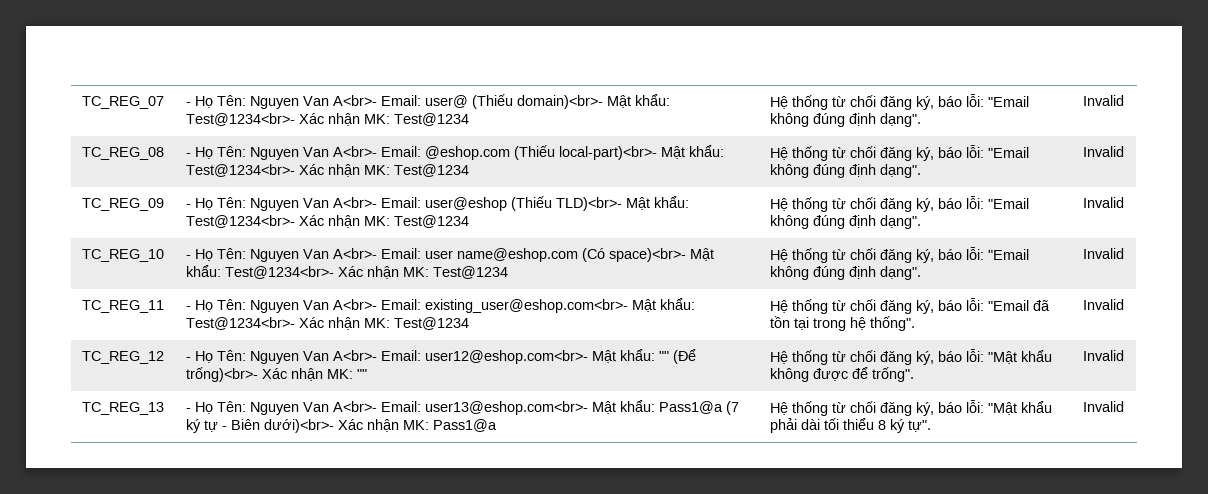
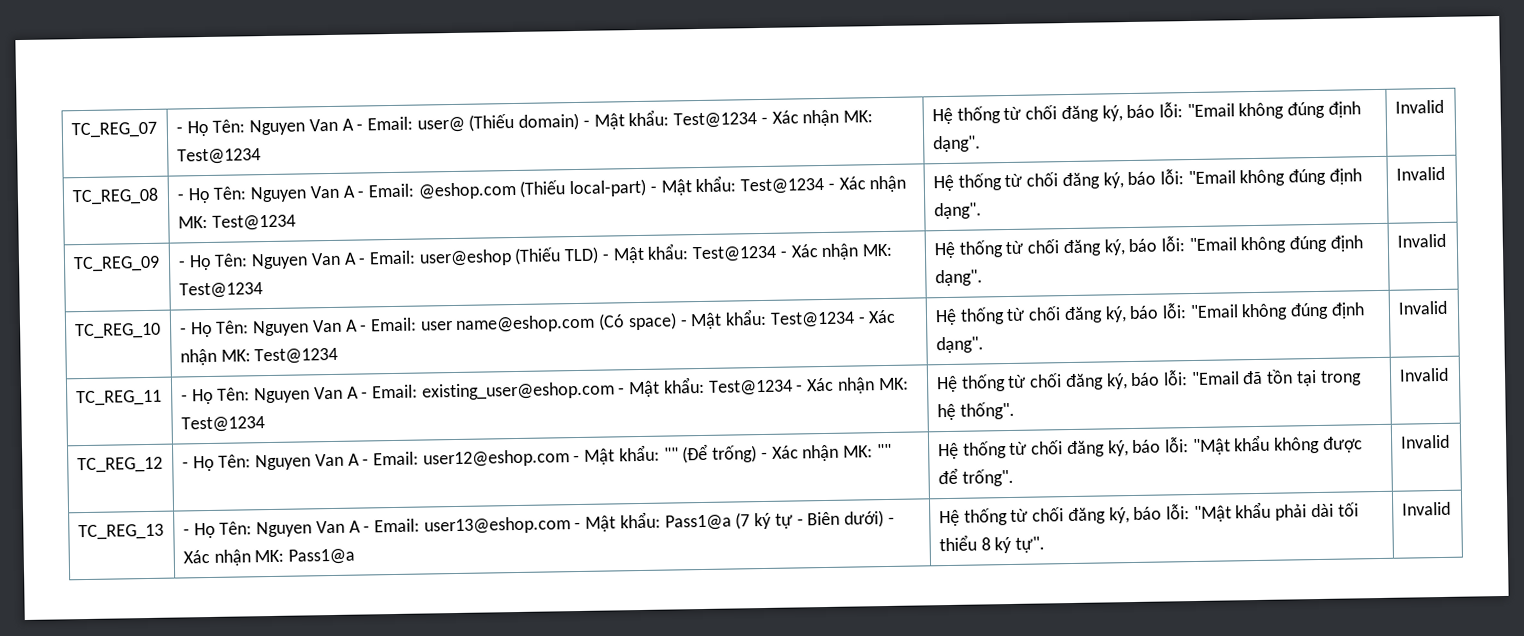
[332,95,377,106] A<br>- -> [341,118,364,131] A -
[516,94,670,109] [185,113,295,126] domain)<br>- Mật khẩu: Test@1234<br>- -> [518,109,768,131] domain) - Mật khẩu: Test@1234 -
[332,146,377,157] A<br>- -> [342,185,365,198] A -
[558,145,724,160] [185,164,295,177] local-part)<br>- Mật khẩu: Test@1234<br>- -> [569,175,835,198] local-part) - Mật khẩu: Test@1234 -
[332,197,377,208] A<br>- -> [343,252,367,265] A -
[555,196,689,211] [185,215,295,228] TLD)<br>- Mật khẩu: Test@1234<br>- -> [564,243,788,265] TLD) - Mật khẩu: Test@1234 -
[332,248,377,259] A<br>- -> [344,319,368,332] A -
[608,248,714,262] [185,265,334,279] space)<br>- Mật khẩu: Test@1234<br>- -> [627,308,866,331] space) - Mật khẩu: Test@1234 -
[332,298,695,313] [185,317,295,330] A<br>- Email: existing_user@eshop.com<br>- Mật khẩu: Test@1234<br>- -> [346,376,804,401] A - Email: existing_user@eshop.com - Mật khẩu: Test@1234 -
[332,350,588,364] A<br>- Email: user12@eshop.com<br>- -> [347,449,581,468] A - Email: user12@eshop.com -
[185,367,258,382] trống)<br>- -> [712,445,768,463] trống) -
[332,401,588,415] A<br>- Email: user13@eshop.com<br>- -> [348,516,582,535] A - Email: user13@eshop.com -
[263,419,334,433] dưới)<br>- -> [843,510,895,528] dưới) -

